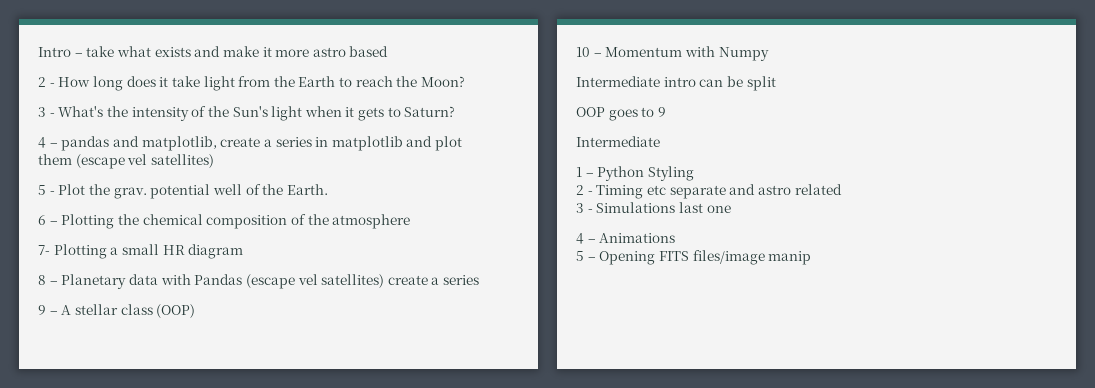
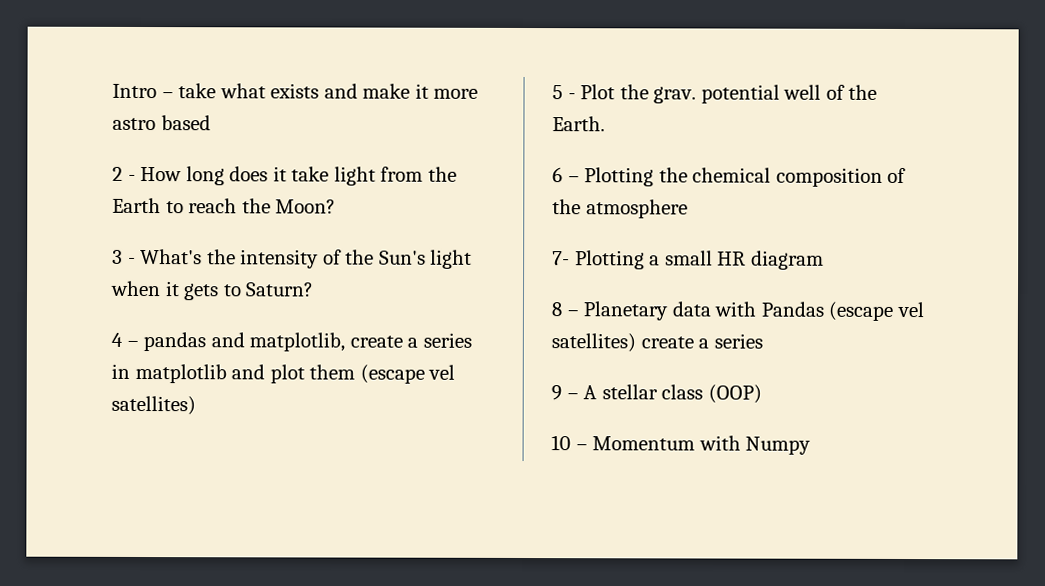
[576,76,776,91] [576,107,666,121] [576,136,660,147] [576,166,694,181] [576,184,842,199] [576,202,731,213] [576,233,676,244] [576,250,812,265] // Intermediate intro can be split // OOP goes to 9 // Intermediate // 1 – Python Styling // 2 - Timing etc separate and astro related // 3 - Simulations last one // 4 – Animations // 5 – Opening FITS files/image manip -> (812, 445) none

